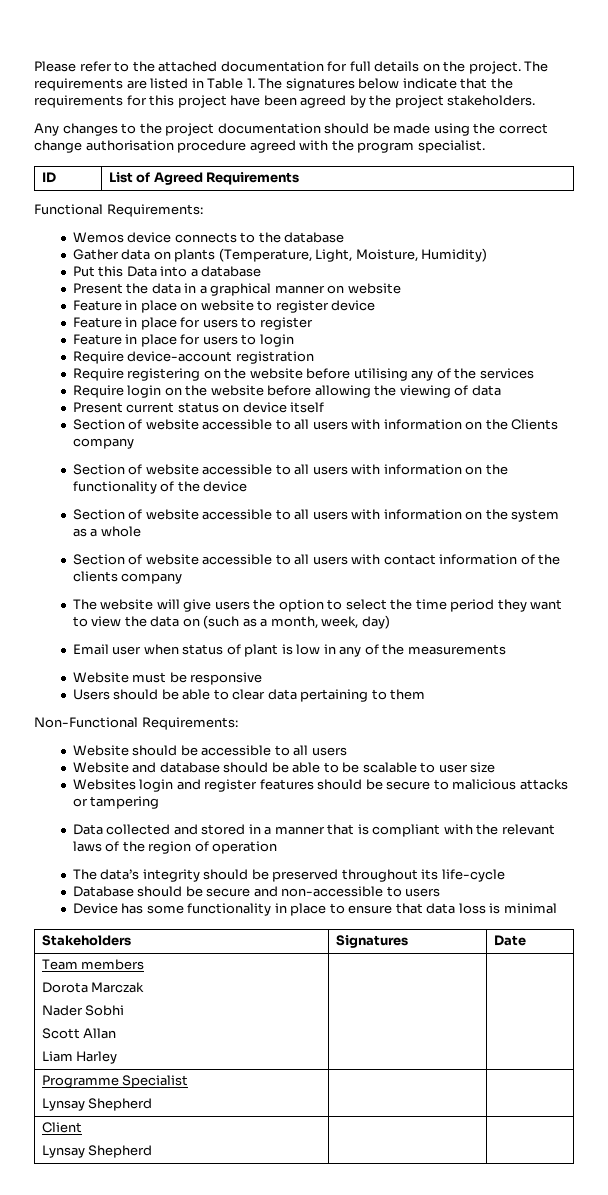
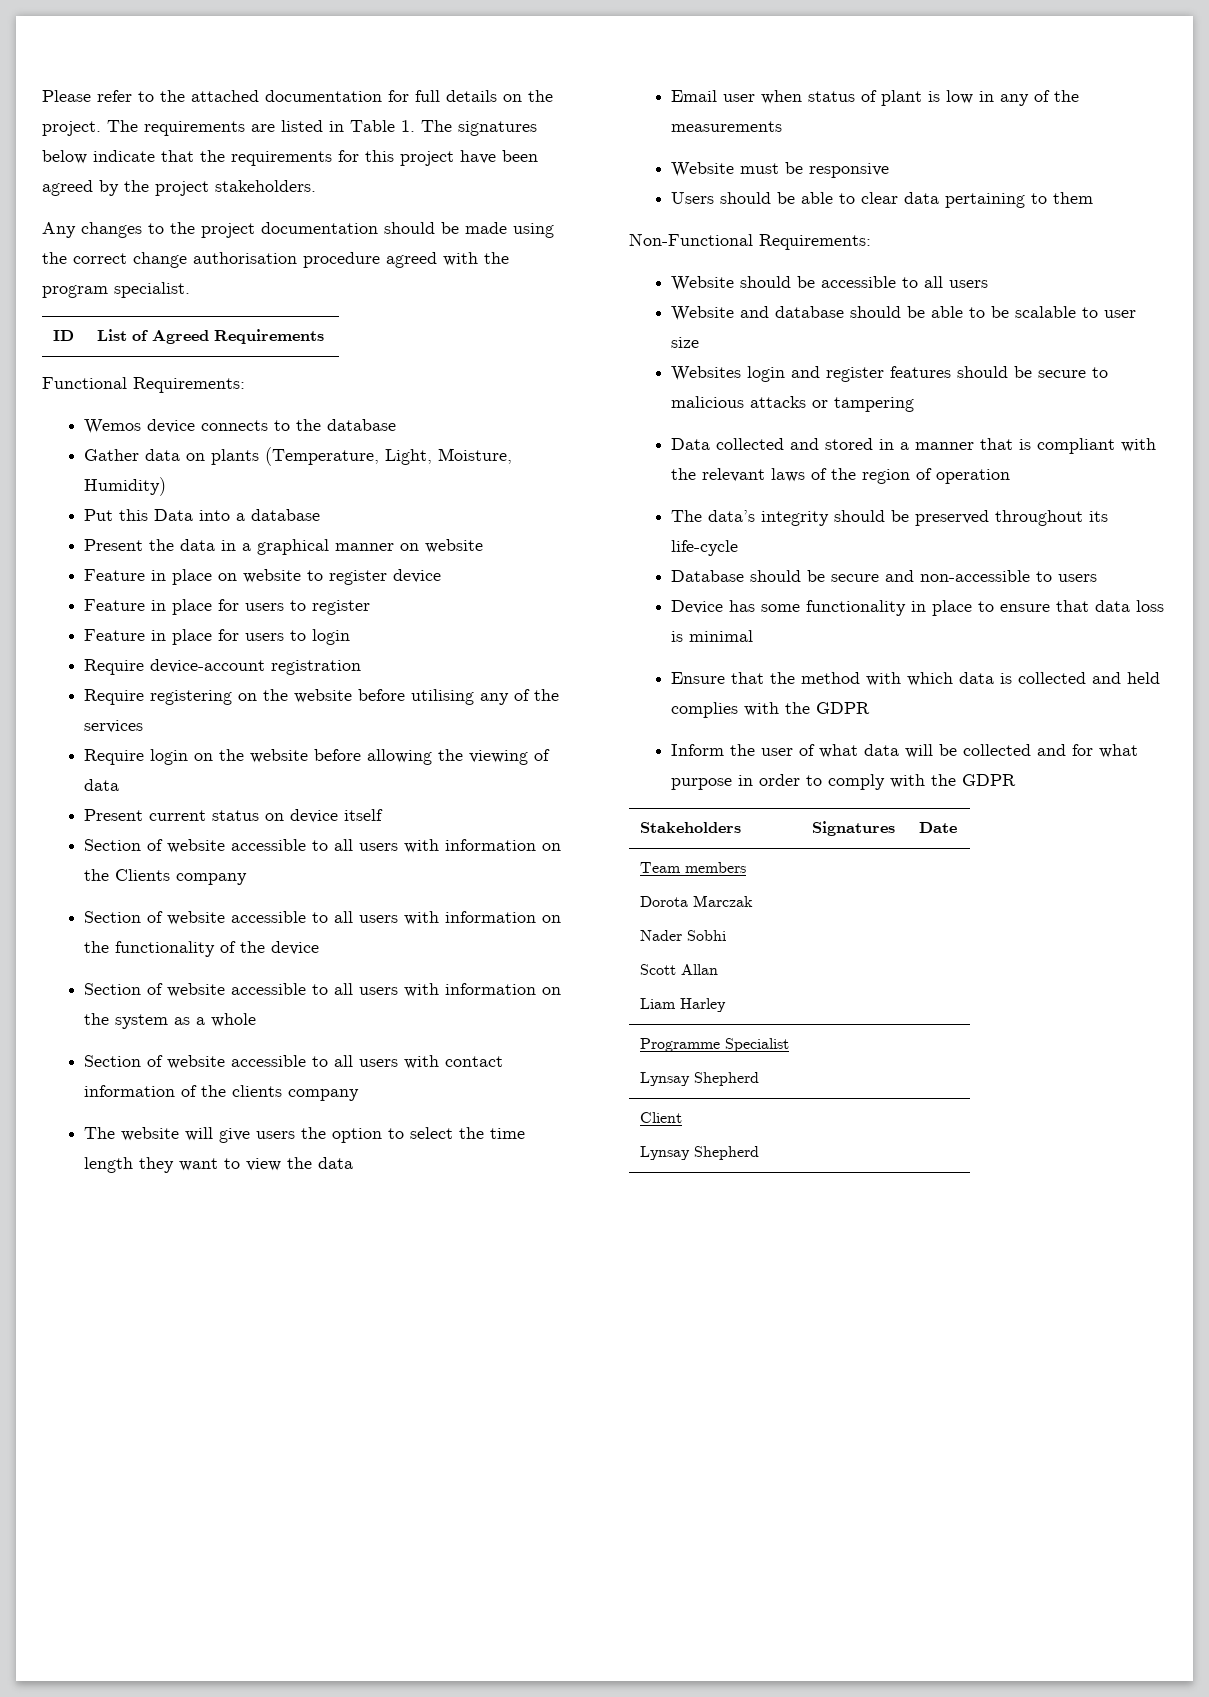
[450,599,495,612] period -> [84,1157,134,1173] length
[182,615,390,629] on (such as a month, week, day) -> (354, 1163) none
(557, 908) none -> [671,672,1161,686] [671,702,871,718] [671,744,1139,758] [671,774,1017,790] // Ensure that the method with which data is collected and held complies with the GDPR // Inform the user of what data will be collected and for what purpose in order to comply with the GDPR

